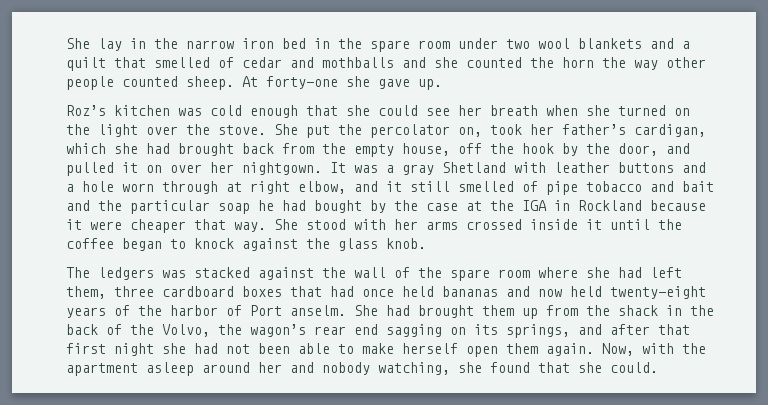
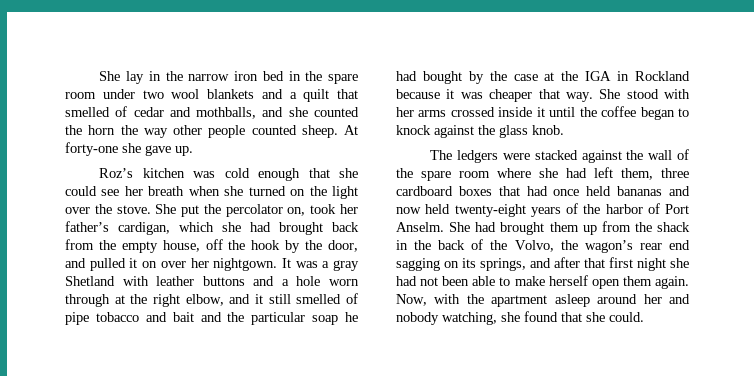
[322,57,394,68] mothballs -> [196,107,257,119] mothballs,
(242, 187) none -> [130,294,148,304] the
[90,221,122,230] were -> [460,92,483,99] was
[162,270,186,278] was -> [503,153,531,160] were
[290,305,346,316] anselm. -> [396,222,444,232] Anselm.

